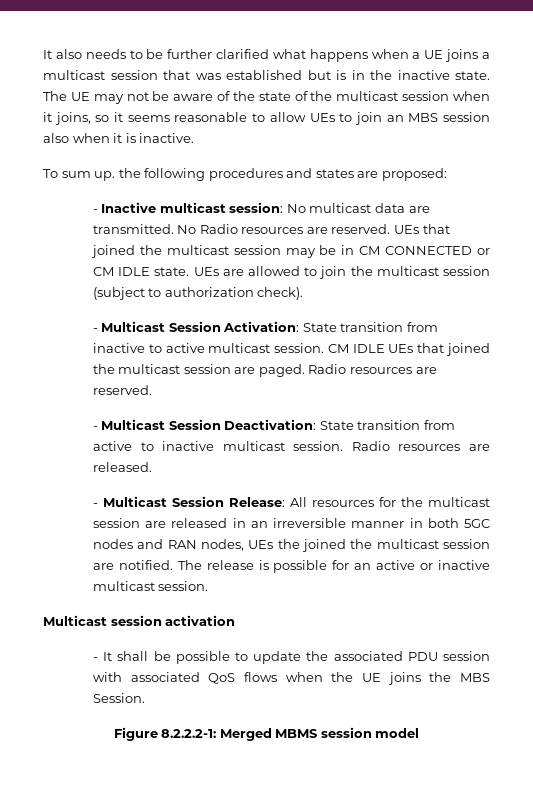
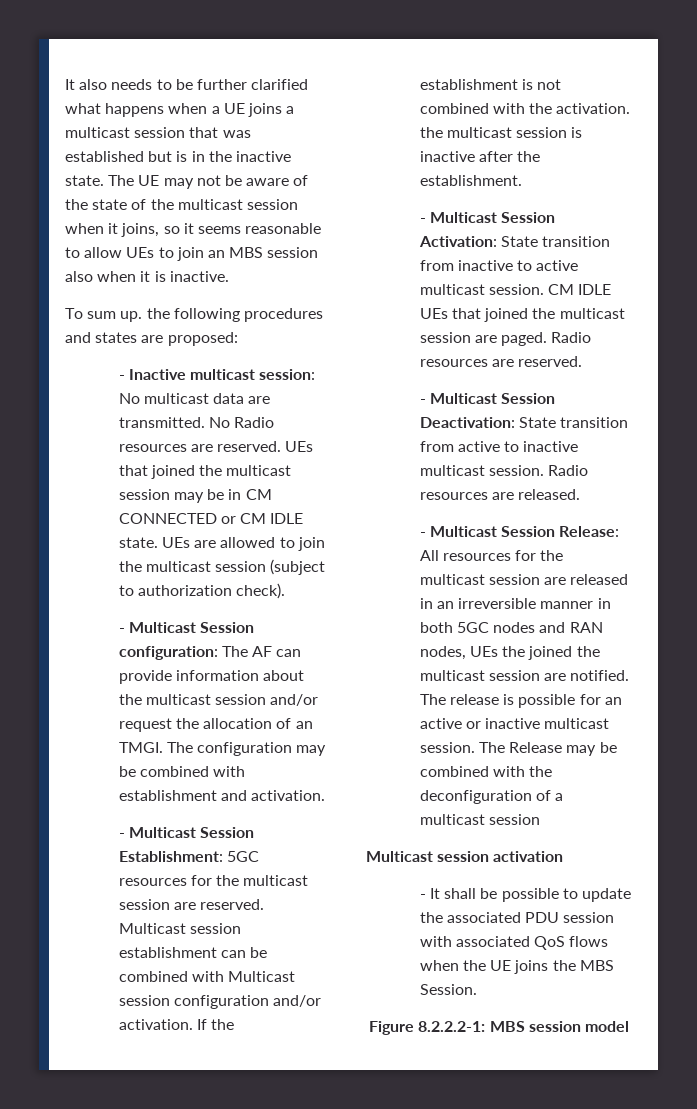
(304, 293) none -> [118,622,255,633] [118,646,302,660] [118,670,305,684] [118,694,319,706] [118,718,313,732] [118,742,327,756] [118,766,246,777] [118,790,326,801] [118,827,255,838] [118,851,260,862] [118,875,309,886] [118,899,265,910] [118,923,242,934] [118,947,268,958] [118,971,296,982] [118,995,322,1009] [118,1019,235,1030] [419,79,562,90] [419,103,631,114] [419,127,583,138] [419,151,541,162] [419,175,522,186] // - Multicast Session configuration: The AF can provide information about the multicast session and/or request the allocation of an TMGI. The configuration may be combined with establishment and activation. // - Multicast Session Establishment: 5GC resources for the multicast session are reserved. Multicast session establishment can be combined with Multicast session configuration and/or activation. If the establishment is not combined with the activation. the multicast session is inactive after the establishment.
(209, 586) none -> [479,742,617,756] [419,766,553,777] [419,790,564,804] [419,814,541,825] The Release may be combined with the deconfiguration of a multicast session
[219,728,318,741] Merged MBMS -> [489,1021,525,1032] MBS

